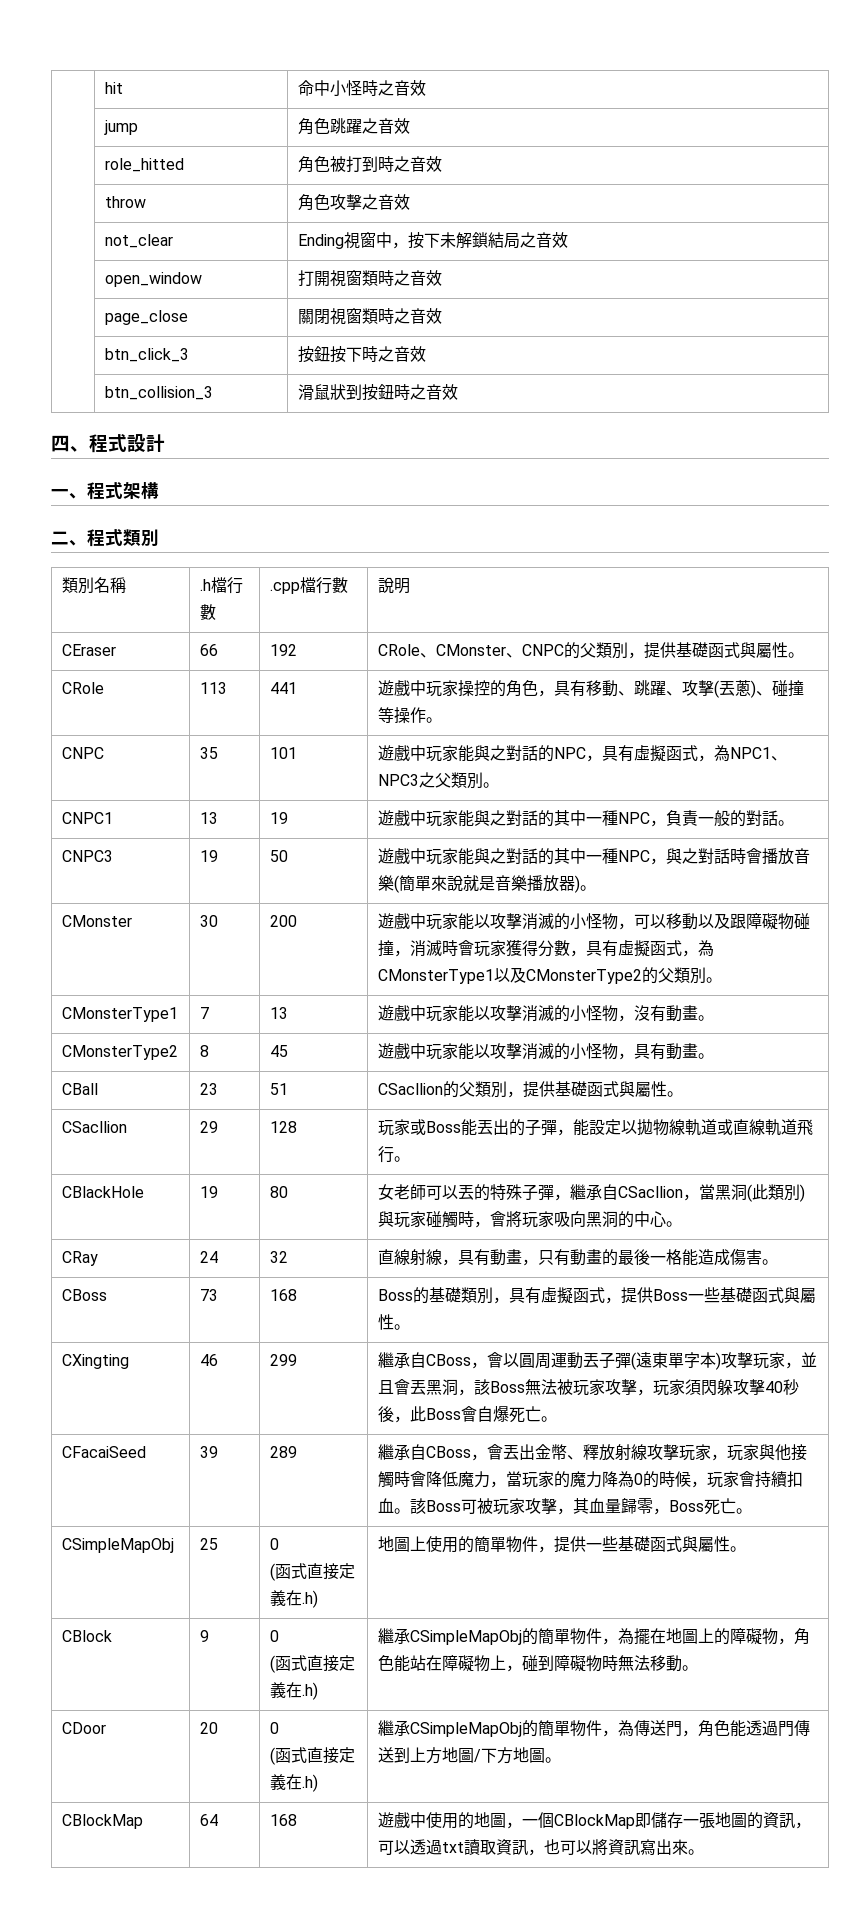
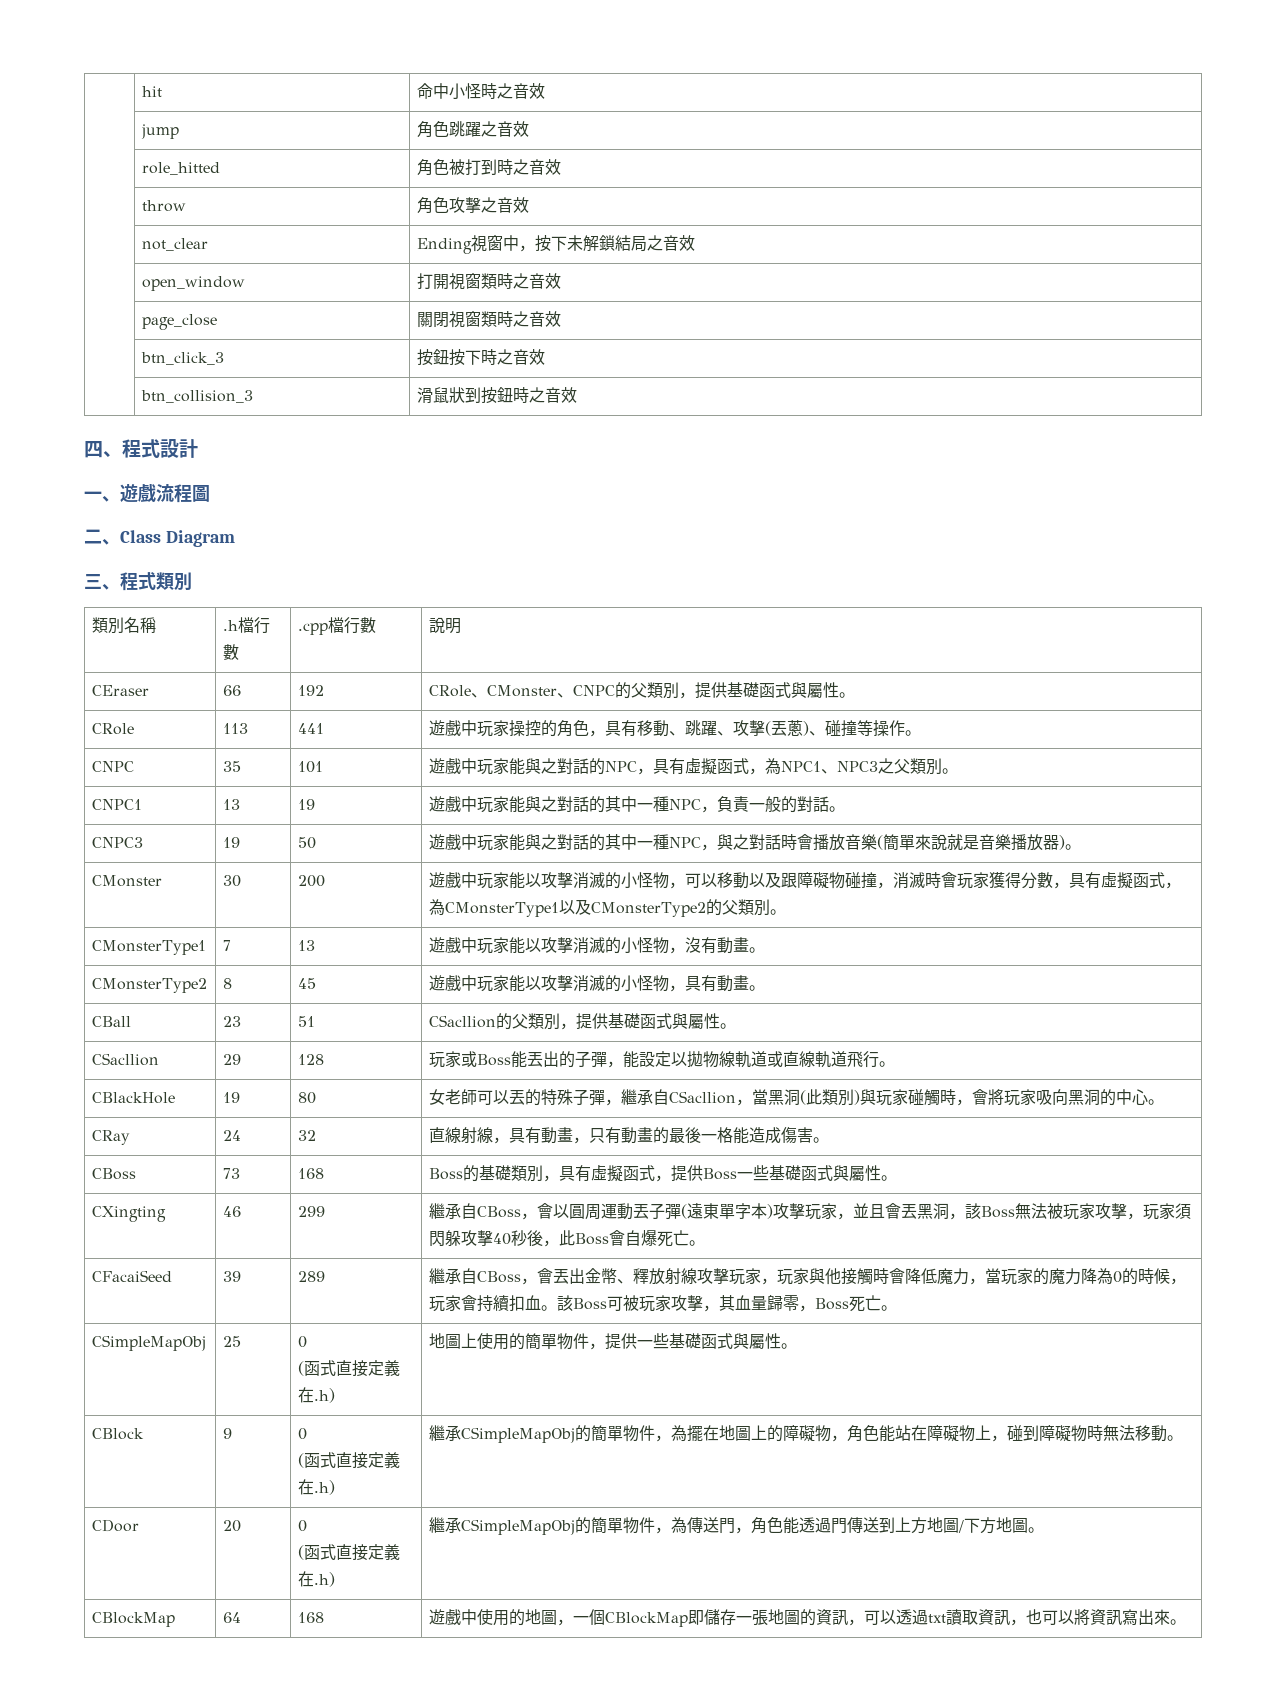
[87,482,159,500] [51,531,69,545] 程式架構 // 二 -> [120,483,210,503] [84,529,235,547] [84,574,102,589] 遊戲流程圖 // 二、Class Diagram // 三

